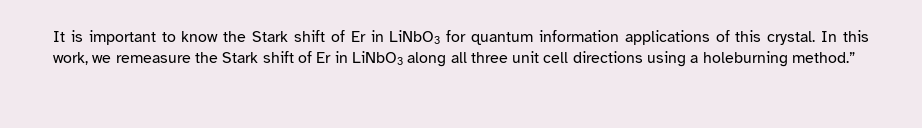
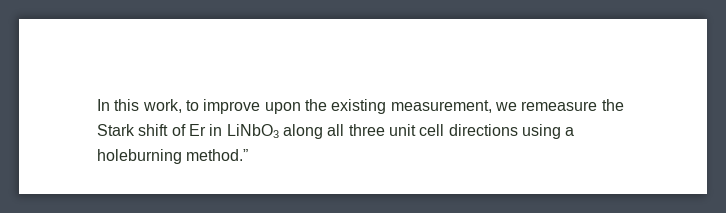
[53,30,870,45] [53,52,88,65] It is important to know the Stark shift of Er in LiNbO3 for quantum information applications of this crystal. In this work, -> [97,99,492,114] In this work, to improve upon the existing measurement,

